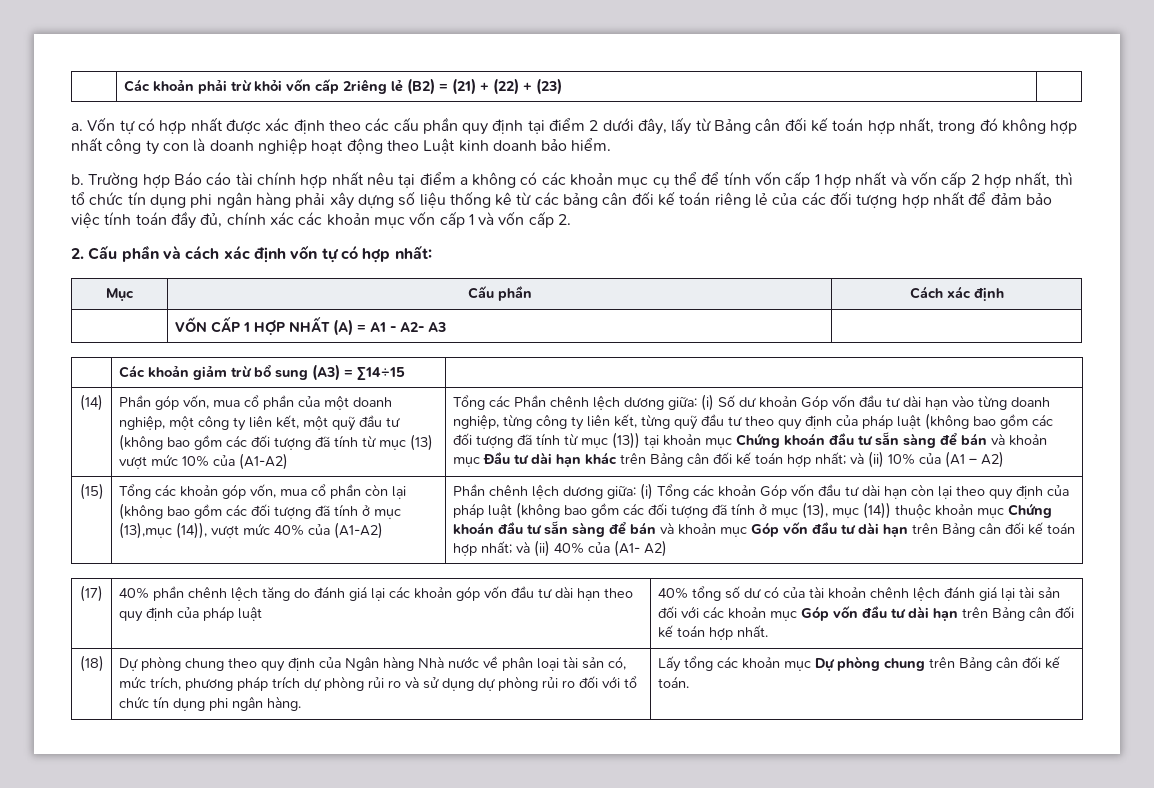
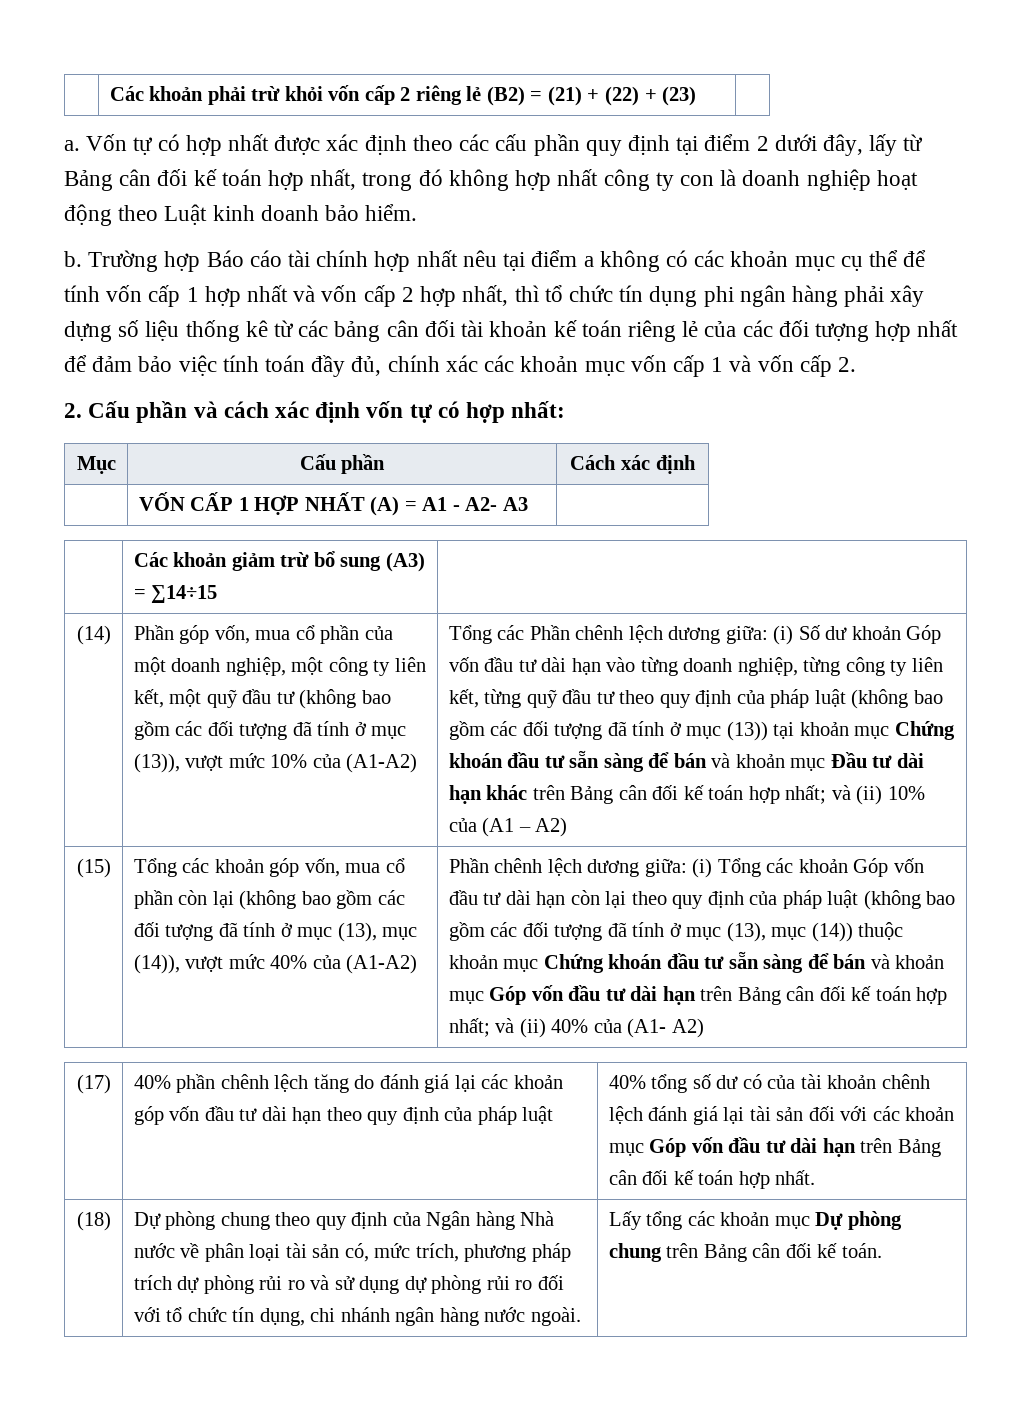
[342,80,387,94] 2riêng -> [400,85,462,105] 2 riêng
(654, 198) none -> [461,320,548,337] tài khoản
[361,434,433,451] từ mục (13) -> [354,722,407,739] [133,753,180,773] ở mục (13)),
[563,433,578,445] từ -> [669,722,682,736] ở
[118,522,172,539] (13),mục -> [337,922,418,942] (13), mục
[172,696,301,711] dụng phi ngân hàng. -> [259,1307,581,1326] dụng, chi nhánh ngân hàng nước ngoài.

